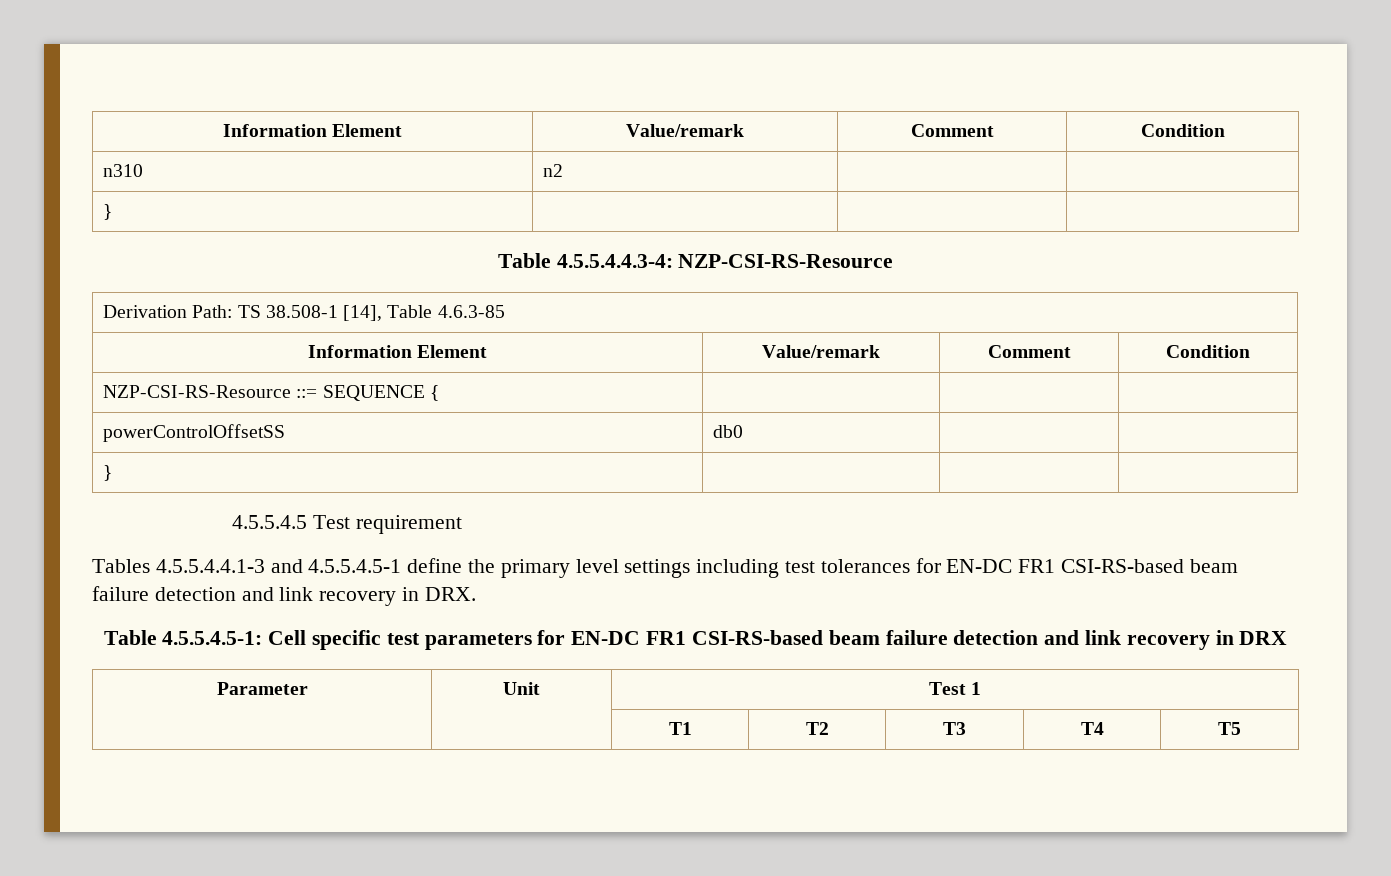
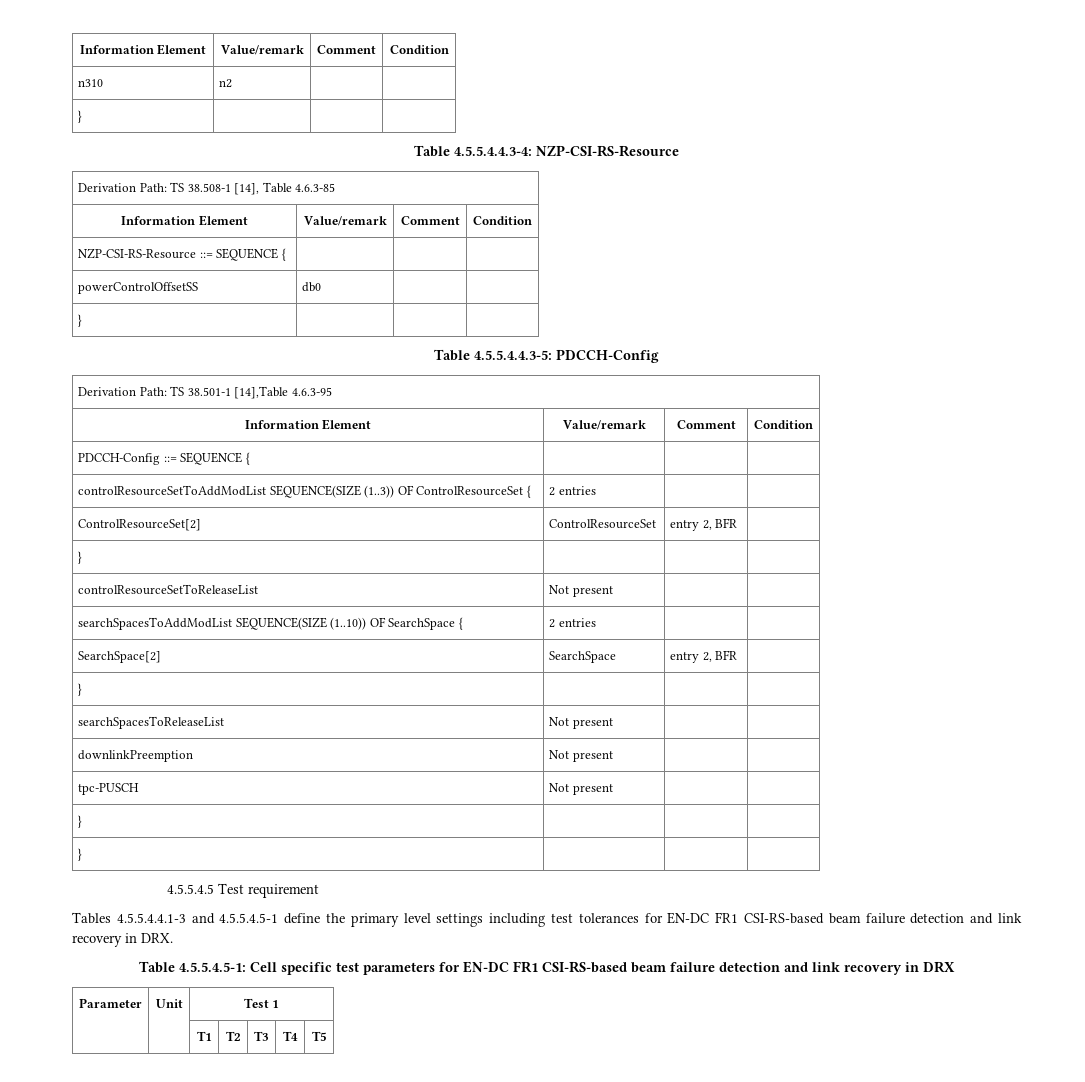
(113, 473) none -> [434,349,659,363] [78,386,332,399] [244,419,372,430] [562,420,646,430] [676,420,736,429] [754,420,813,429] [78,452,250,465] [78,485,531,498] [549,486,596,496] [78,519,202,531] [549,519,657,529] [670,518,738,531] [78,551,83,564] [78,584,259,595] [549,585,613,597] [78,617,463,630] [549,618,596,628] [78,651,162,663] [549,651,617,663] [670,650,738,663] [78,683,83,696] [78,716,225,729] [549,717,613,729] [78,750,194,762] [549,750,613,762] [78,783,140,795] [549,783,613,795] [78,815,83,828] [78,848,83,861] // Table 4.5.5.4.4.3-5: PDCCH-Config // Derivation Path: TS 38.501-1 [14],Table 4.6.3-95 // Information Element | Value/remark | Comment | Condition // PDCCH-Config ::= SEQUENCE { | | | // controlResourceSetToAddModList SEQUENCE(SIZE (1..3)) OF ControlResourceSet { | 2 entries | | // ControlResourceSet[2] | ControlResourceSet | entry 2, BFR | // } | | | // controlResourceSetToReleaseList | Not present | | // searchSpacesToAddModList SEQUENCE(SIZE (1..10)) OF SearchSpace { | 2 entries | | // SearchSpace[2] | SearchSpace | entry 2, BFR | // } | | | // searchSpacesToReleaseList | Not present | | // downlinkPreemption | Not present | | // tpc-PUSCH | Not present | | // } | | | // } | | |

